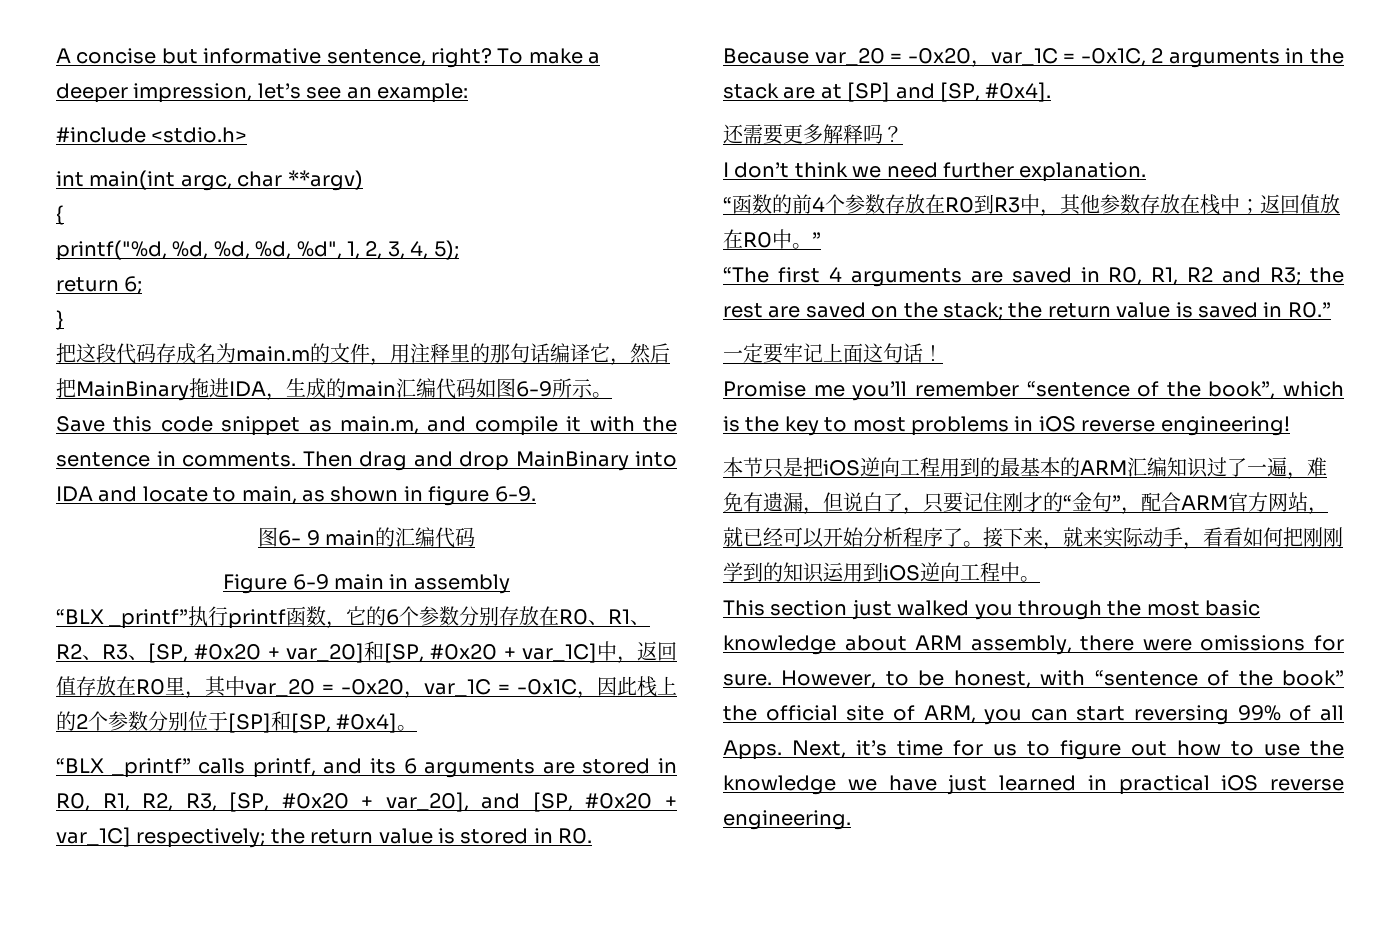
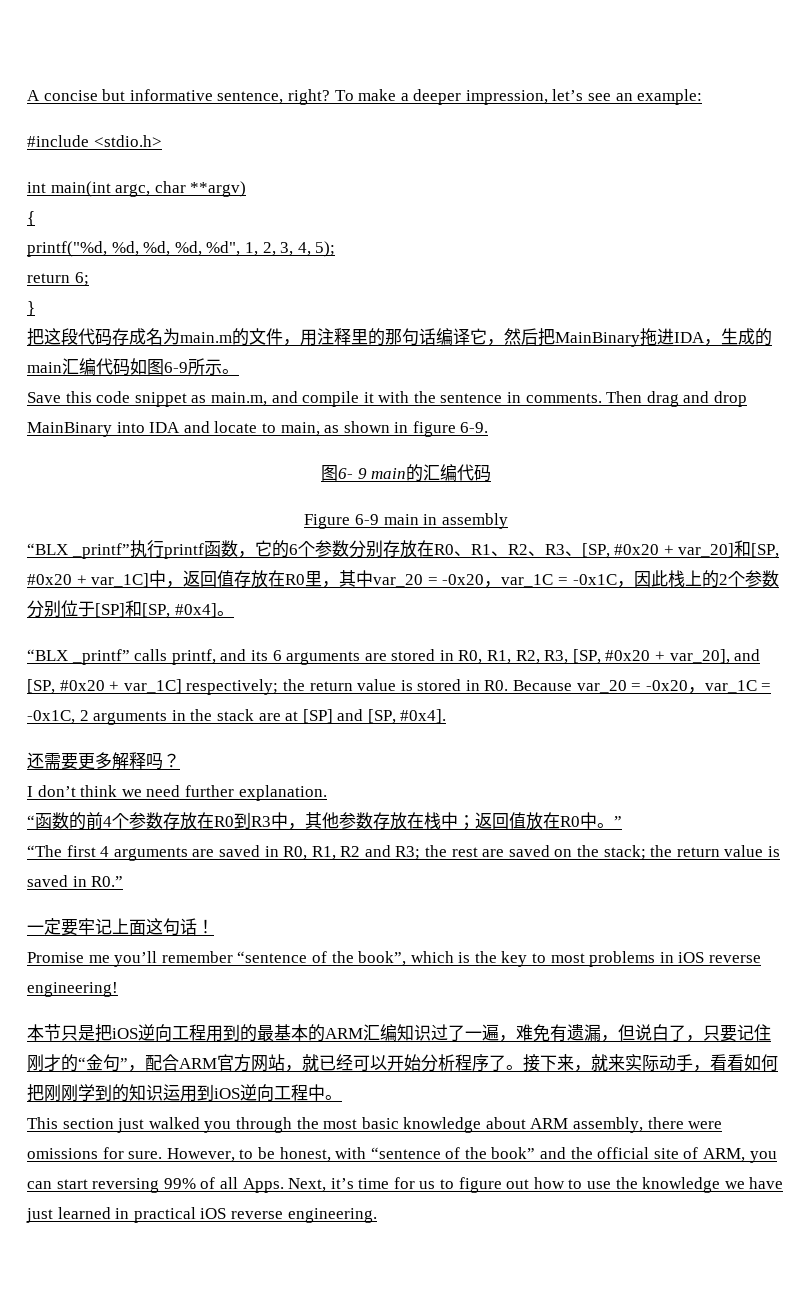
(1344, 678) none -> [540,1147,567,1159] and

